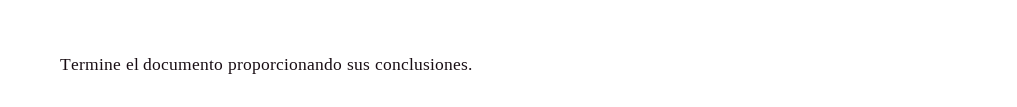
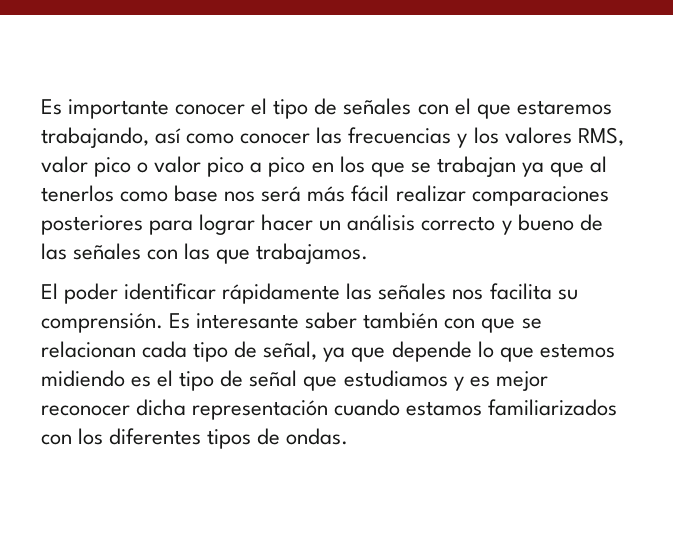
[60,58,472,74] Termine el documento proporcionando sus conclusiones. -> [41,98,612,119] [41,127,624,148] [41,156,608,177] [41,185,609,206] [41,214,603,235] [41,243,369,264] [41,283,578,304] [41,312,542,333] [41,341,615,362] [41,370,548,391] [41,399,618,420] [41,428,349,449] Es importante conocer el tipo de señales con el que estaremos trabajando, así como conocer las frecuencias y los valores RMS, valor pico o valor pico a pico en los que se trabajan ya que al tenerlos como base nos será más fácil realizar comparaciones posteriores para lograr hacer un análisis correcto y bueno de las señales con las que trabajamos. // El poder identificar rápidamente las señales nos facilita su comprensión. Es interesante saber también con que se relacionan cada tipo de señal, ya que depende lo que estemos midiendo es el tipo de señal que estudiamos y es mejor reconocer dicha representación cuando estamos familiarizados con los diferentes tipos de ondas.

